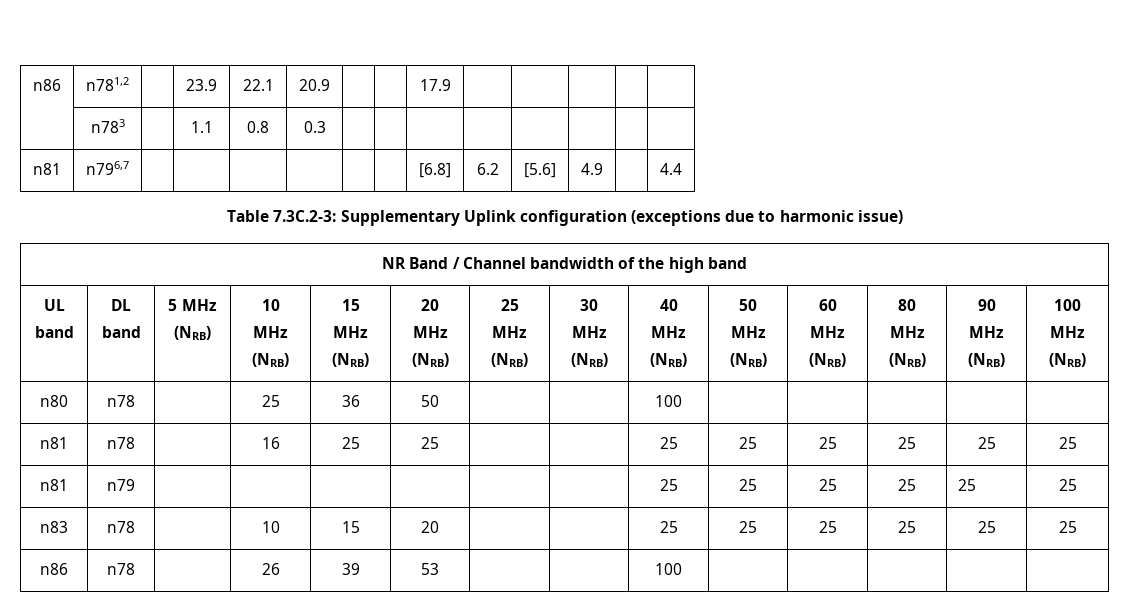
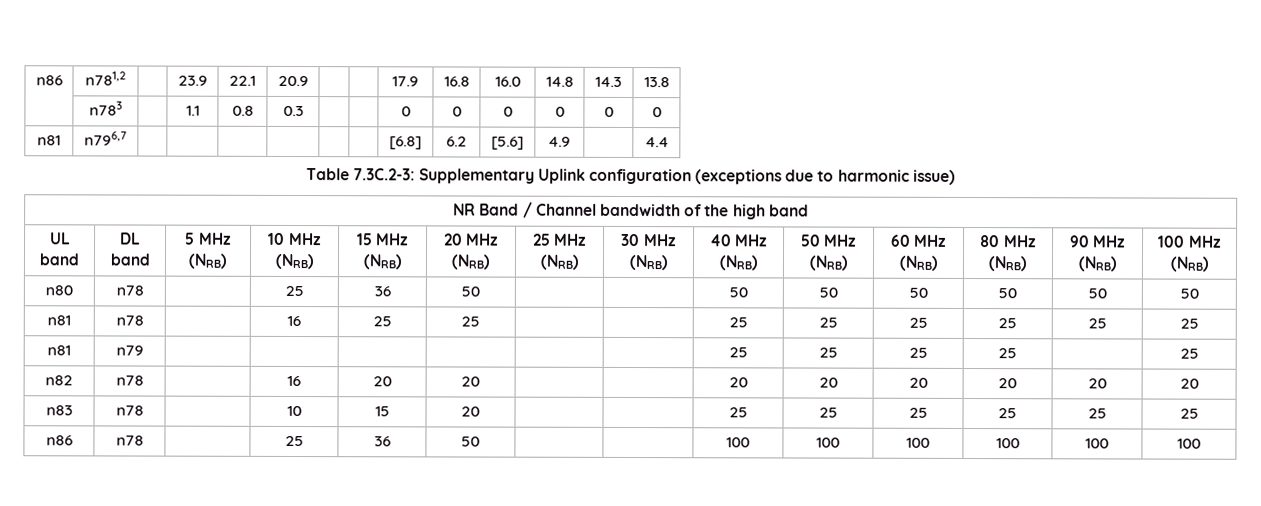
(451, 85) | | | | -> [443,76,470,87] [494,76,521,87] [545,76,574,87] [595,76,622,87] [643,77,670,88] 16.8 | 16.0 | 14.8 | 14.3 | 13.8
(326, 127) | | | | | -> [400,106,411,117] [451,106,462,117] [502,106,513,117] [554,106,565,117] [603,106,614,117] [651,107,662,118] 0 | 0 | 0 | 0 | 0 | 0
[655,395,682,407] 100 | | | | | -> [728,287,748,298] [818,287,838,298] [908,287,928,298] [998,288,1017,299] [1087,288,1107,299] [1179,288,1199,299] 50 | 50 | 50 | 50 | 50 | 50
[958,479,977,491] [1058,479,1077,491] 25 | 25 -> [1179,348,1199,359] [45,375,73,386] [115,375,144,386] [287,375,301,387] [372,376,392,387] [461,376,480,387] [728,377,748,388] [818,377,838,388] [908,377,928,388] [998,378,1017,389] [1087,378,1107,389] [1179,378,1199,389] | 25 // n82 | n78 | | 16 | 20 | 20 | | | 20 | 20 | 20 | 20 | 20 | 20
[261,563,280,575] [341,563,360,575] [421,563,439,575] [655,563,682,575] 26 | 39 | 53 | | | 100 | | | | | -> [284,435,304,447] [373,436,391,447] [461,436,480,447] [726,437,750,448] [816,437,840,448] [906,437,930,448] [995,438,1020,449] [1085,438,1109,449] [1177,438,1201,449] 25 | 36 | 50 | | | 100 | 100 | 100 | 100 | 100 | 100

